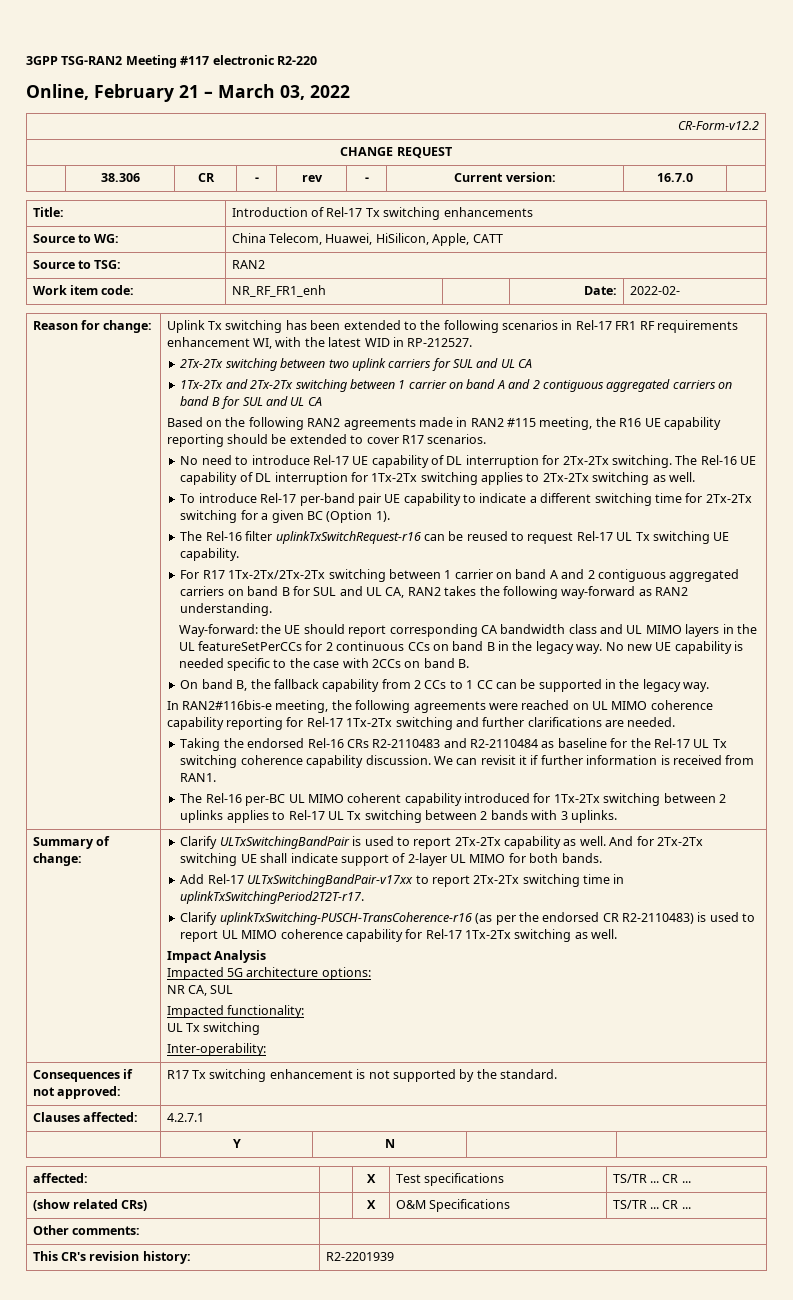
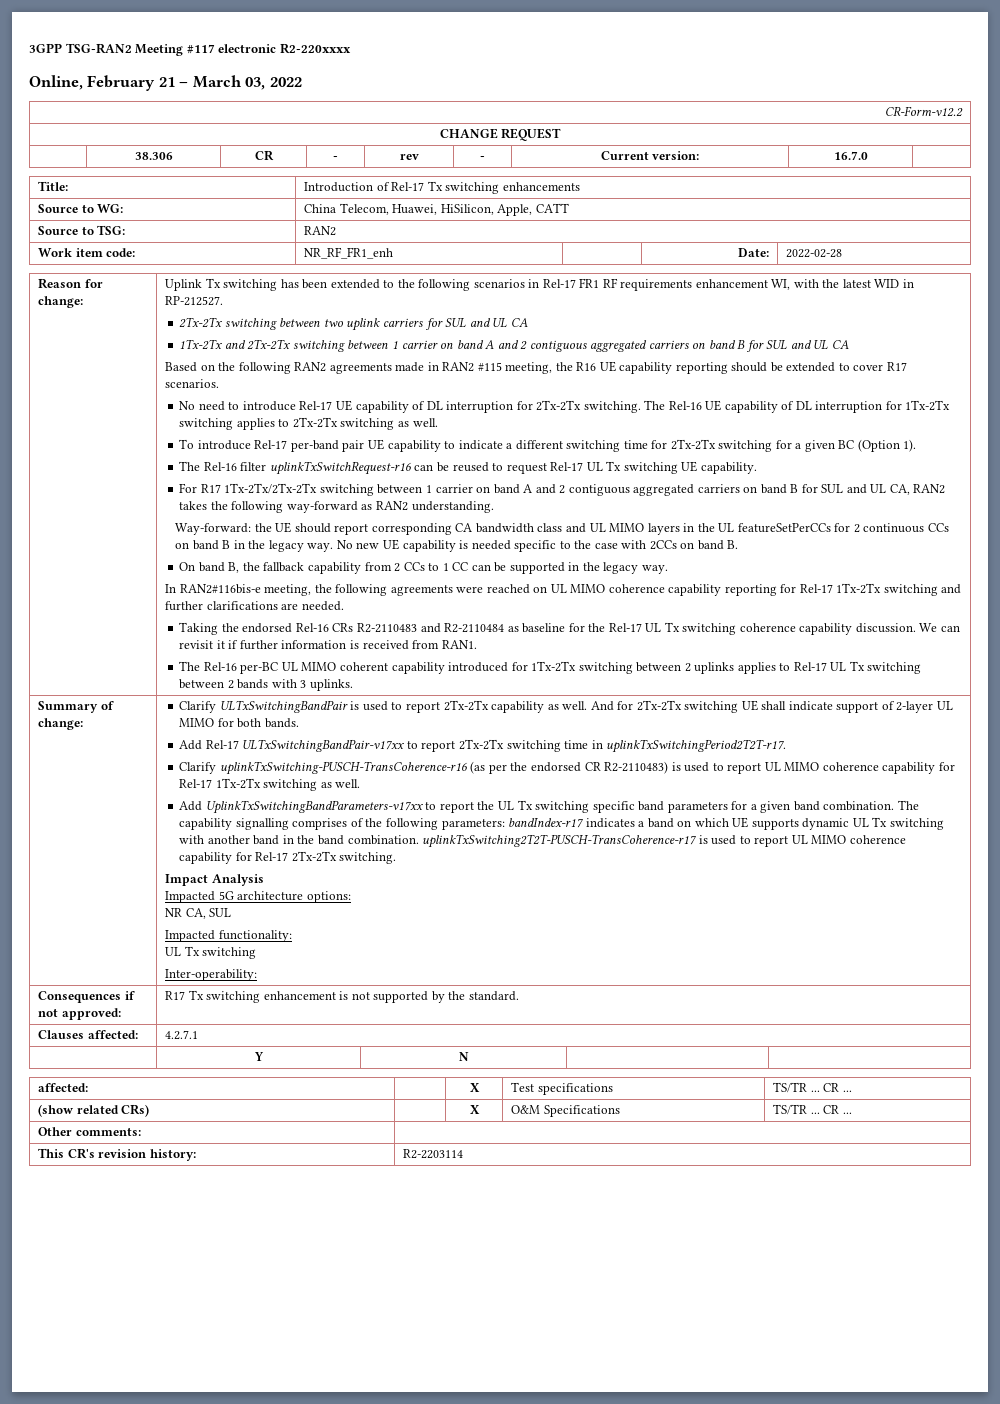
[276,56,317,65] R2-220 -> [279,43,351,54] R2-220xxxx
[629,286,680,295] 2022-02- -> [786,249,843,258] 2022-02-28
(618, 934) none -> [179,800,919,814] [179,817,944,830] [179,834,906,848] [179,851,397,864] // Add UplinkTxSwitchingBandParameters-v17xx to report the UL Tx switching specific band parameters for a given band combination. The capability signalling comprises of the following parameters: bandIndex-r17 indicates a band on which UE supports dynamic UL Tx switching with another band in the band combination. uplinkTxSwitching2T2T-PUSCH-TransCoherence-r17 is used to report UL MIMO coherence capability for Rel-17 2Tx-2Tx switching.
[325,1252,394,1261] R2-2201939 -> [403,1149,464,1159] R2-2203114

